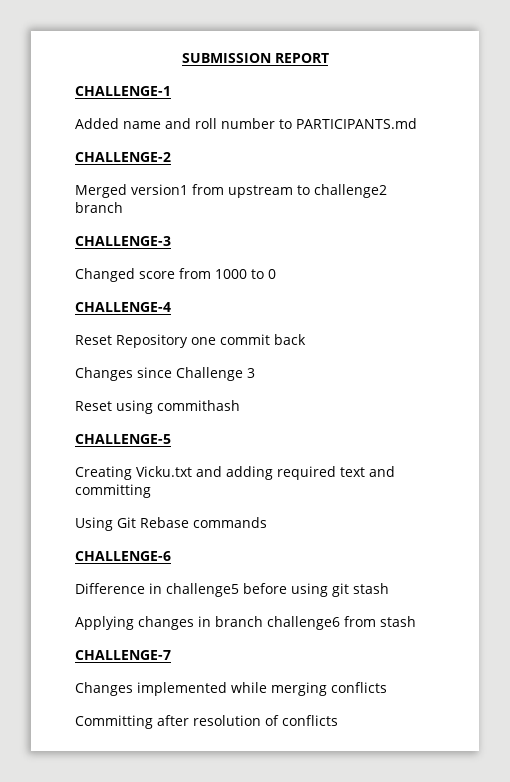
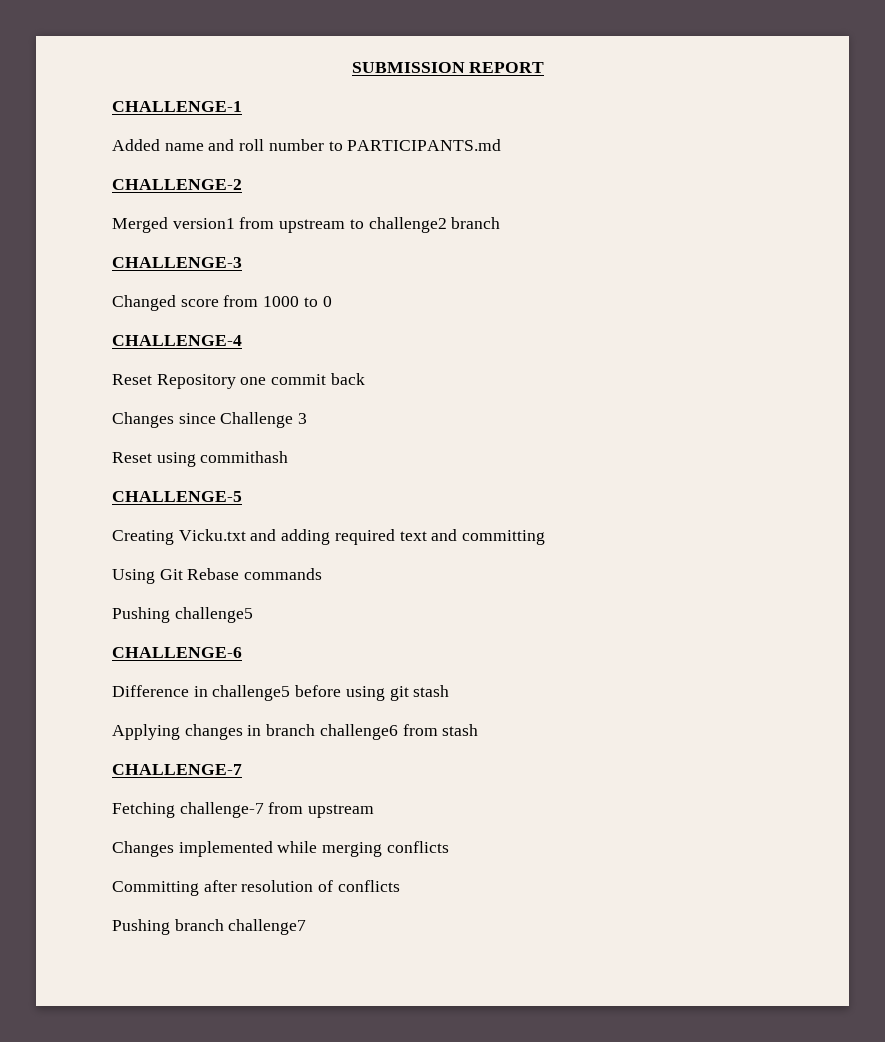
(267, 522) none -> [112,607,253,623] // Pushing challenge5
(171, 655) none -> [112,802,375,818] // Fetching challenge-7 from upstream
(338, 720) none -> [112,919,307,935] // Pushing branch challenge7

